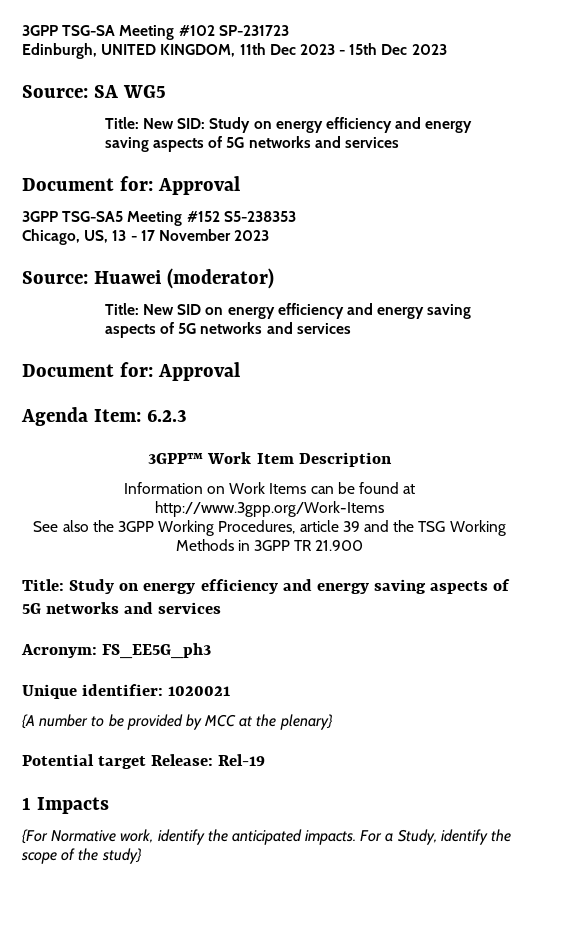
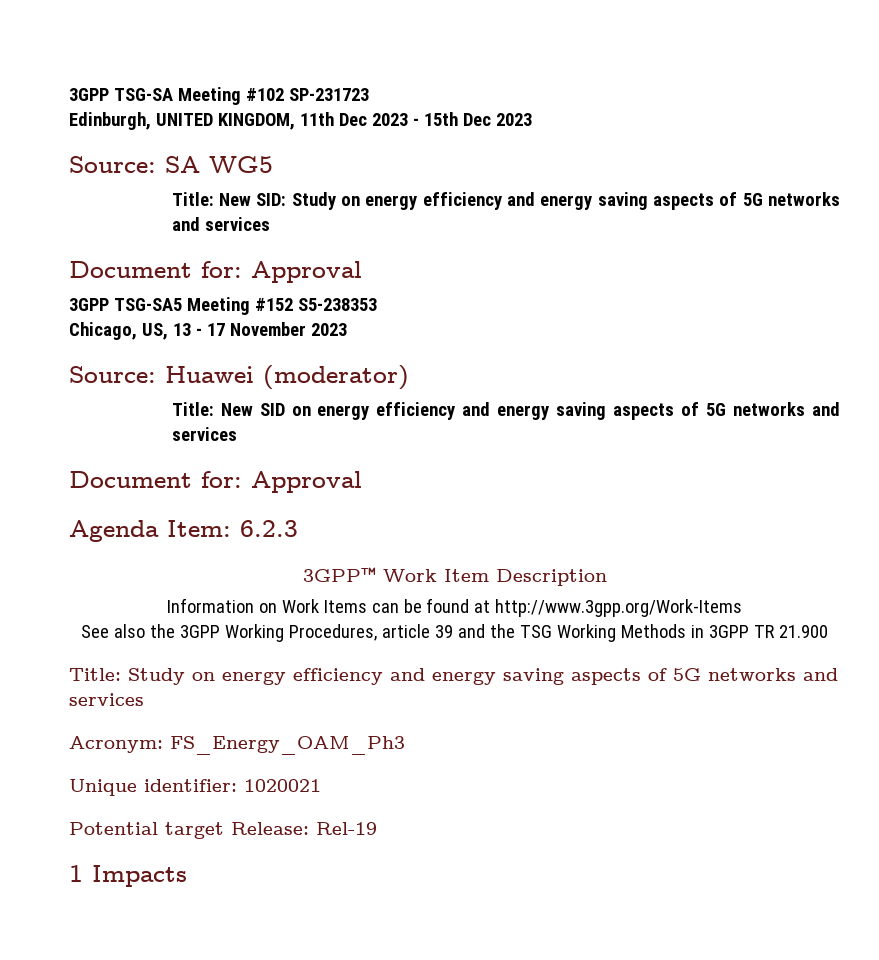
[102,643,212,659] FS_EE5G_ph3 -> [170,736,405,755] FS_Energy_OAM_Ph3
[22,714,332,730] // {A number to be provided by MCC at the plenary} -> (321, 785) none
[22,829,512,845] [21,848,141,864] // {For Normative work, identify the anticipated impacts. For a Study, identify the scope of the study} -> (187, 876) none

